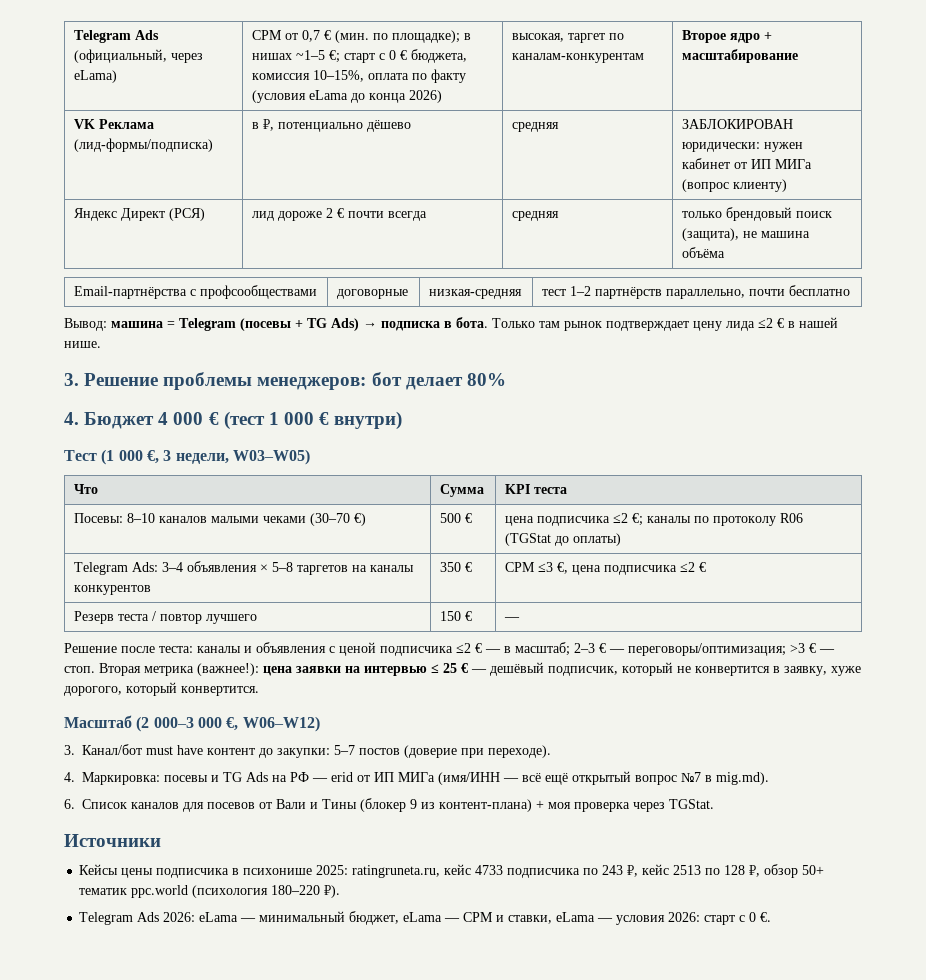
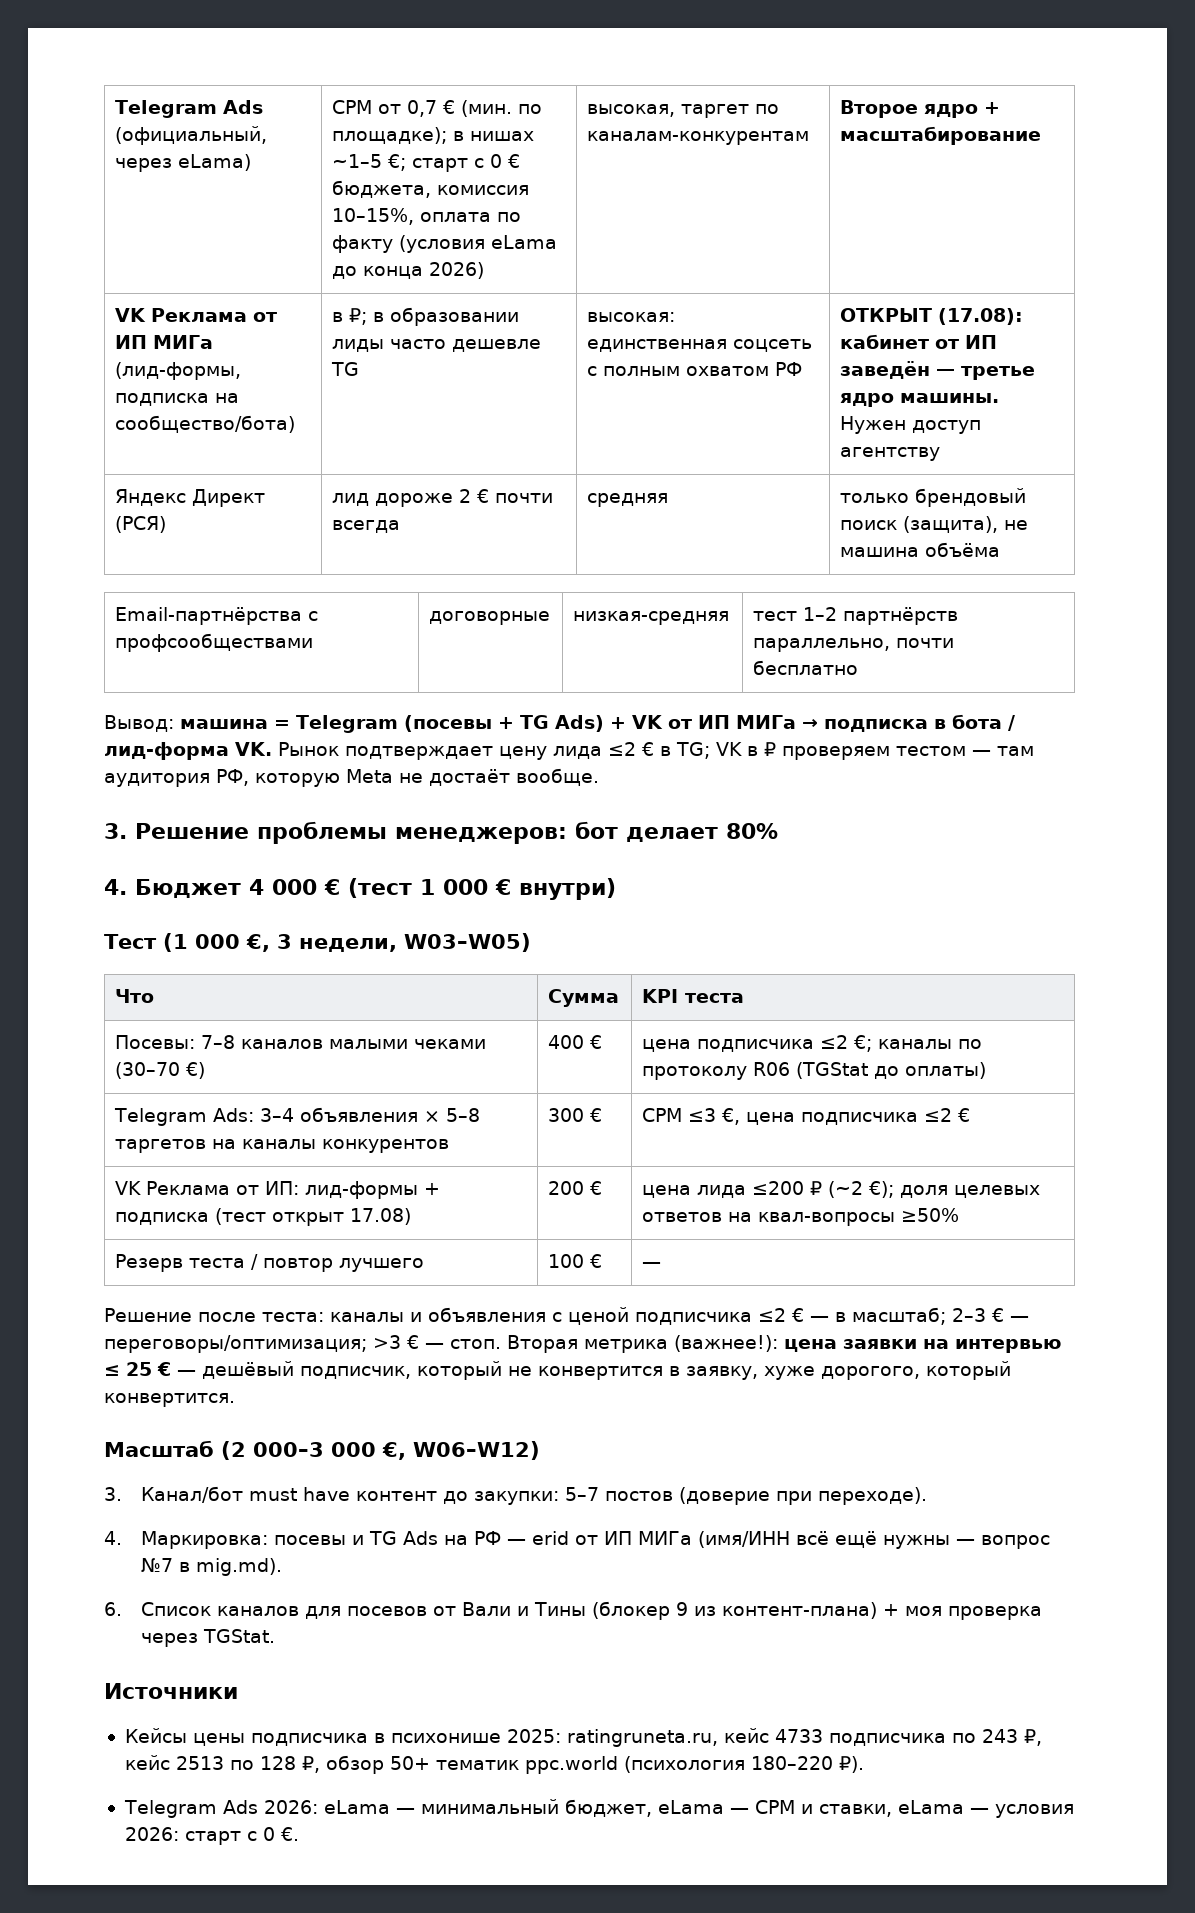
[74,138,214,152] [252,119,412,132] [512,122,560,132] [682,119,794,129] [682,142,804,152] [682,158,813,169] [682,179,788,192] (лид-формы/подписка) | в ₽, потенциально дёшево | средняя | ЗАБЛОКИРОВАН юридически: нужен кабинет от ИП МИГа (вопрос клиенту) -> [253,312,278,322] [115,335,214,349] [115,362,242,380] [115,393,240,406] [115,415,296,433] [332,307,520,326] [332,339,542,352] [331,362,360,376] [587,312,676,322] [587,339,813,352] [587,362,803,376] [840,308,1024,325] [840,334,998,349] [840,361,1036,380] [840,393,1000,407] [840,416,982,434] [840,447,941,461] от ИП МИГа (лид-формы, подписка на сообщество/бота) | в ₽; в образовании лиды часто дешевле TG | высокая: единственная соцсеть с полным охватом РФ | ОТКРЫТ (17.08): кабинет от ИП заведён — третье ядро машины. Нужен доступ агентству
[363,317,602,331] → подписка в бота. Только там рынок -> [609,714,1015,732] [104,742,339,760] + VK от ИП МИГа → подписка в бота / лид-форма VK. Рынок
[799,317,838,328] [64,341,101,348] нашей нише. -> [676,742,1034,760] [104,768,599,787] TG; VK в ₽ проверяем тестом — там аудитория РФ, которую Meta не достаёт вообще.
[127,513,156,523] 8–10 -> [201,1035,236,1049] 7–8
[440,513,462,523] 500 -> [548,1035,585,1049] 400
[440,562,462,572] 350 -> [548,1108,585,1122] 300
(707, 567) none -> [115,1181,441,1199] [115,1208,412,1226] [548,1181,603,1195] [642,1181,1041,1198] [642,1208,960,1226] // VK Реклама от ИП: лид-формы + подписка (тест открыт 17.08) | 200 € | цена лида ≤200 ₽ (~2 €); доля целевых ответов на квал-вопросы ≥50%
[440,611,462,621] 150 -> [548,1254,585,1268] 100
[503,778,519,782] — -> (791, 1539) none
[572,771,631,785] открытый -> [883,1535,976,1549] нужны —

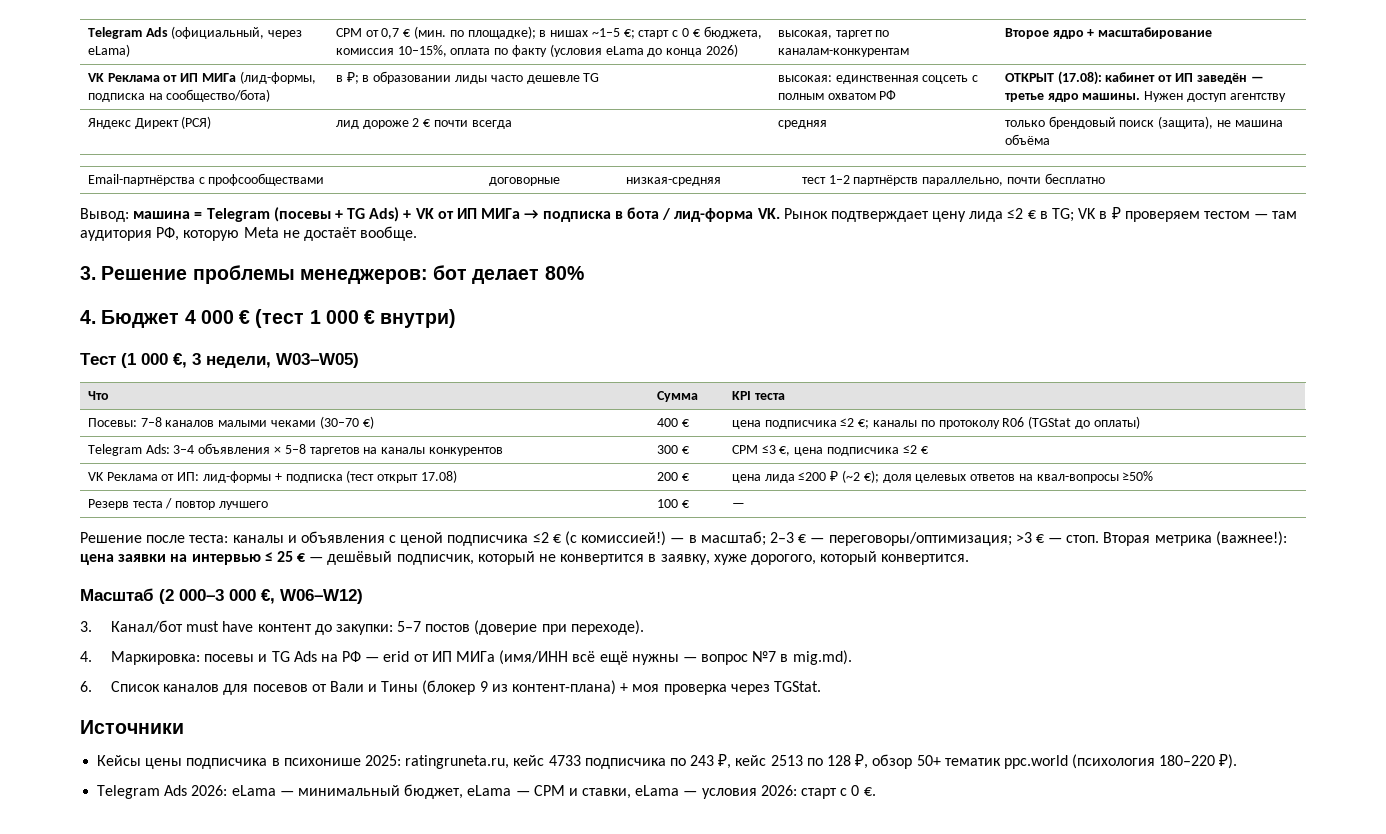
(804, 1315) none -> [565,531,667,546] (с комиссией!)

